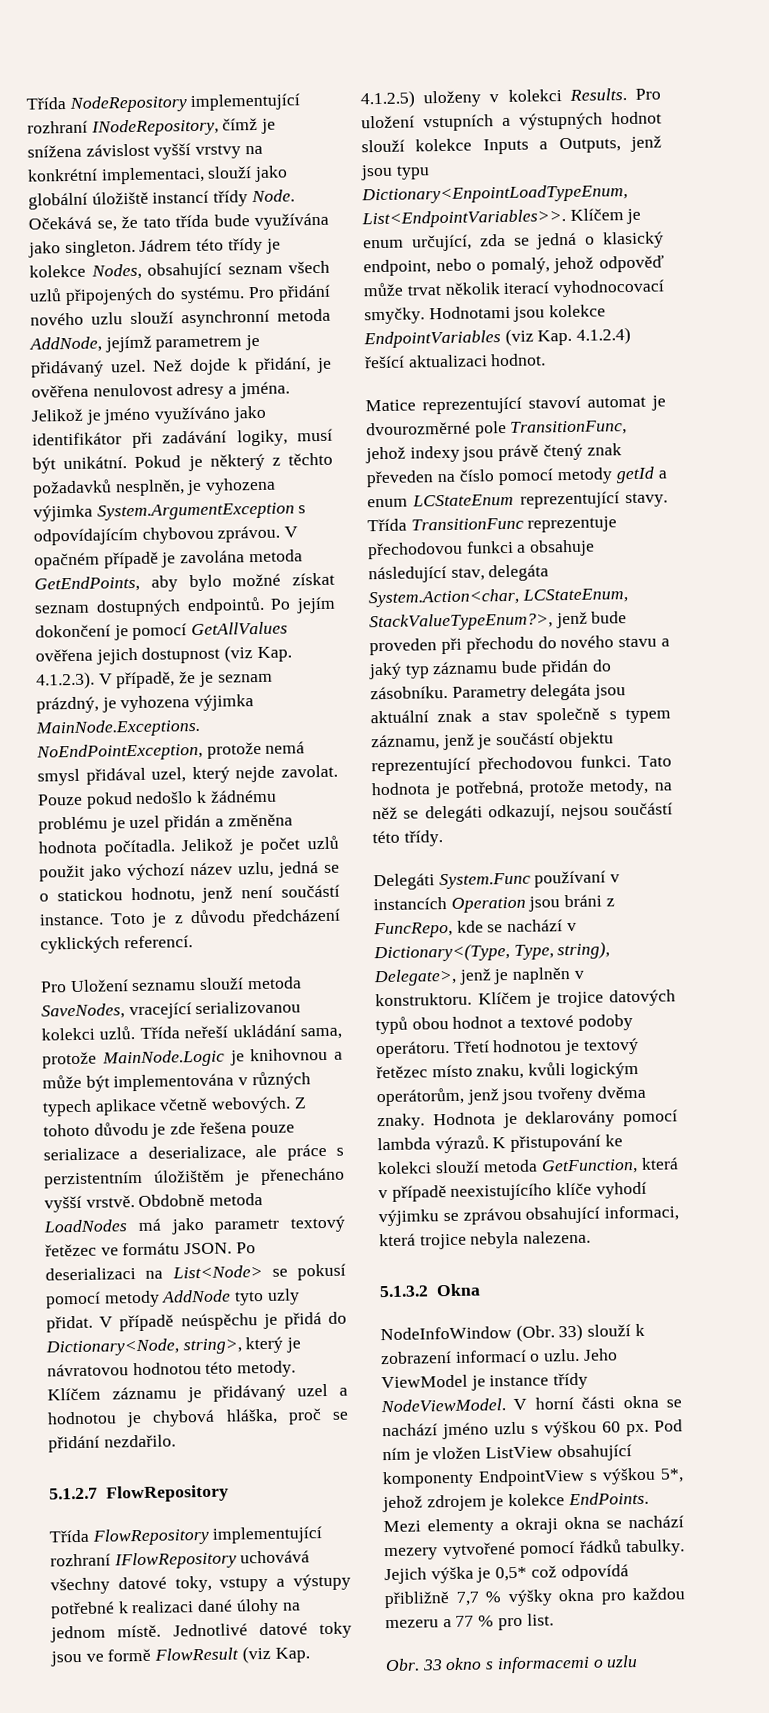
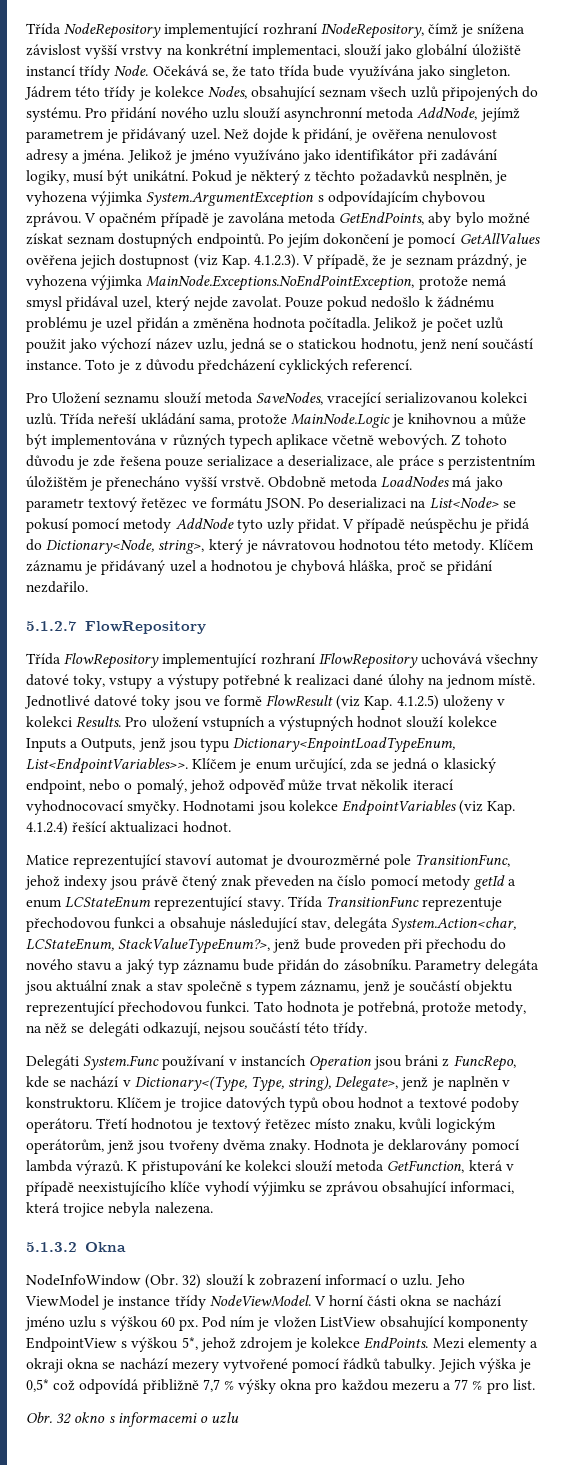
[558,1323,584,1342] 33) -> [182,1274,202,1289] 32)
[421,1659,443,1671] 33 -> [56,1413,72,1424] 32

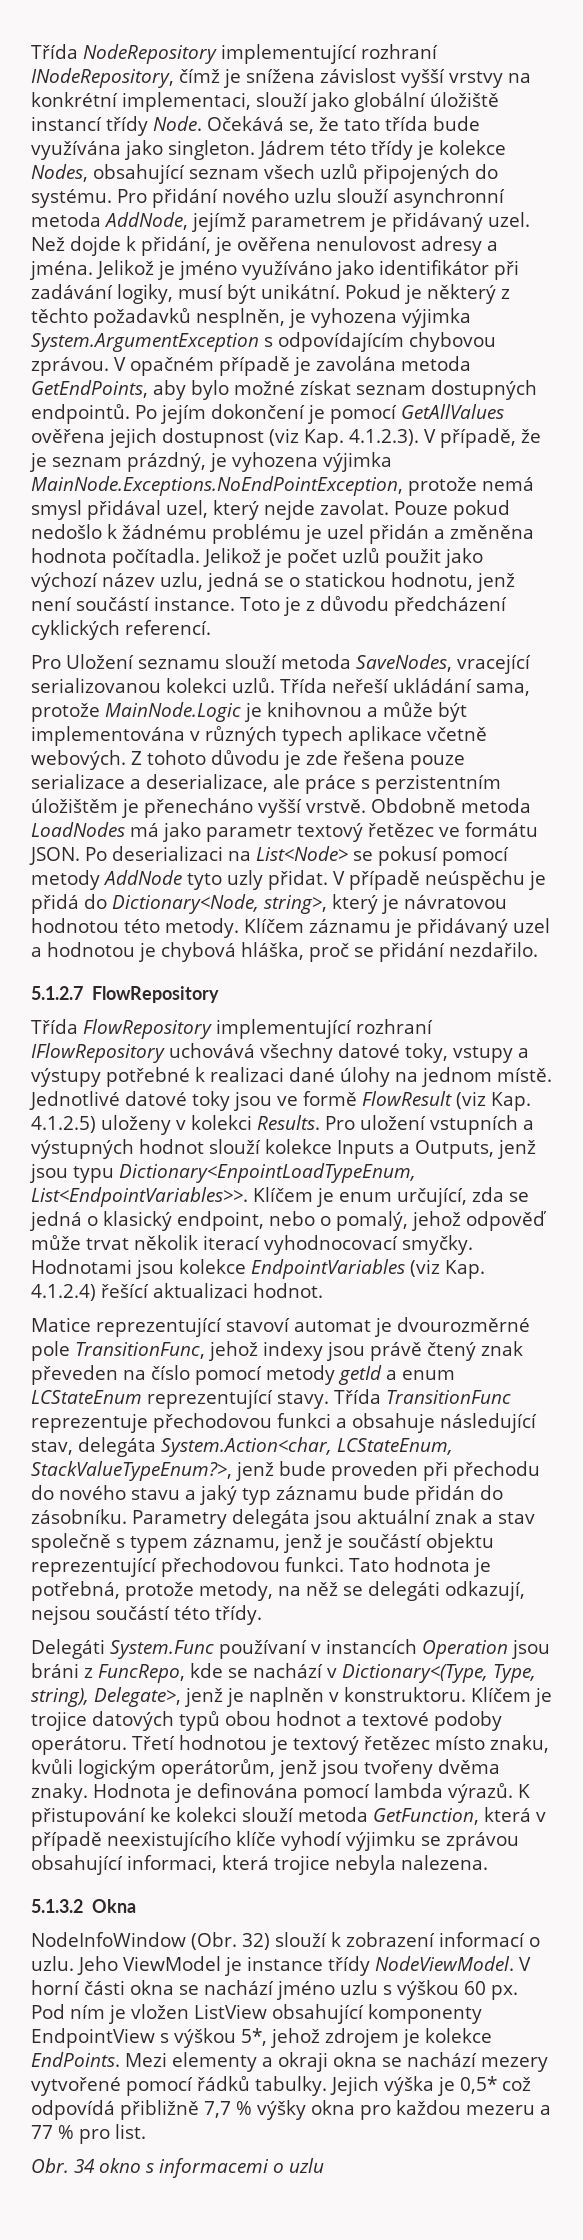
[388,1139,468,1154] deklarovány -> [196,1783,298,1798] definována
[56,1413,72,1424] 32 -> [74,2159,95,2173] 34

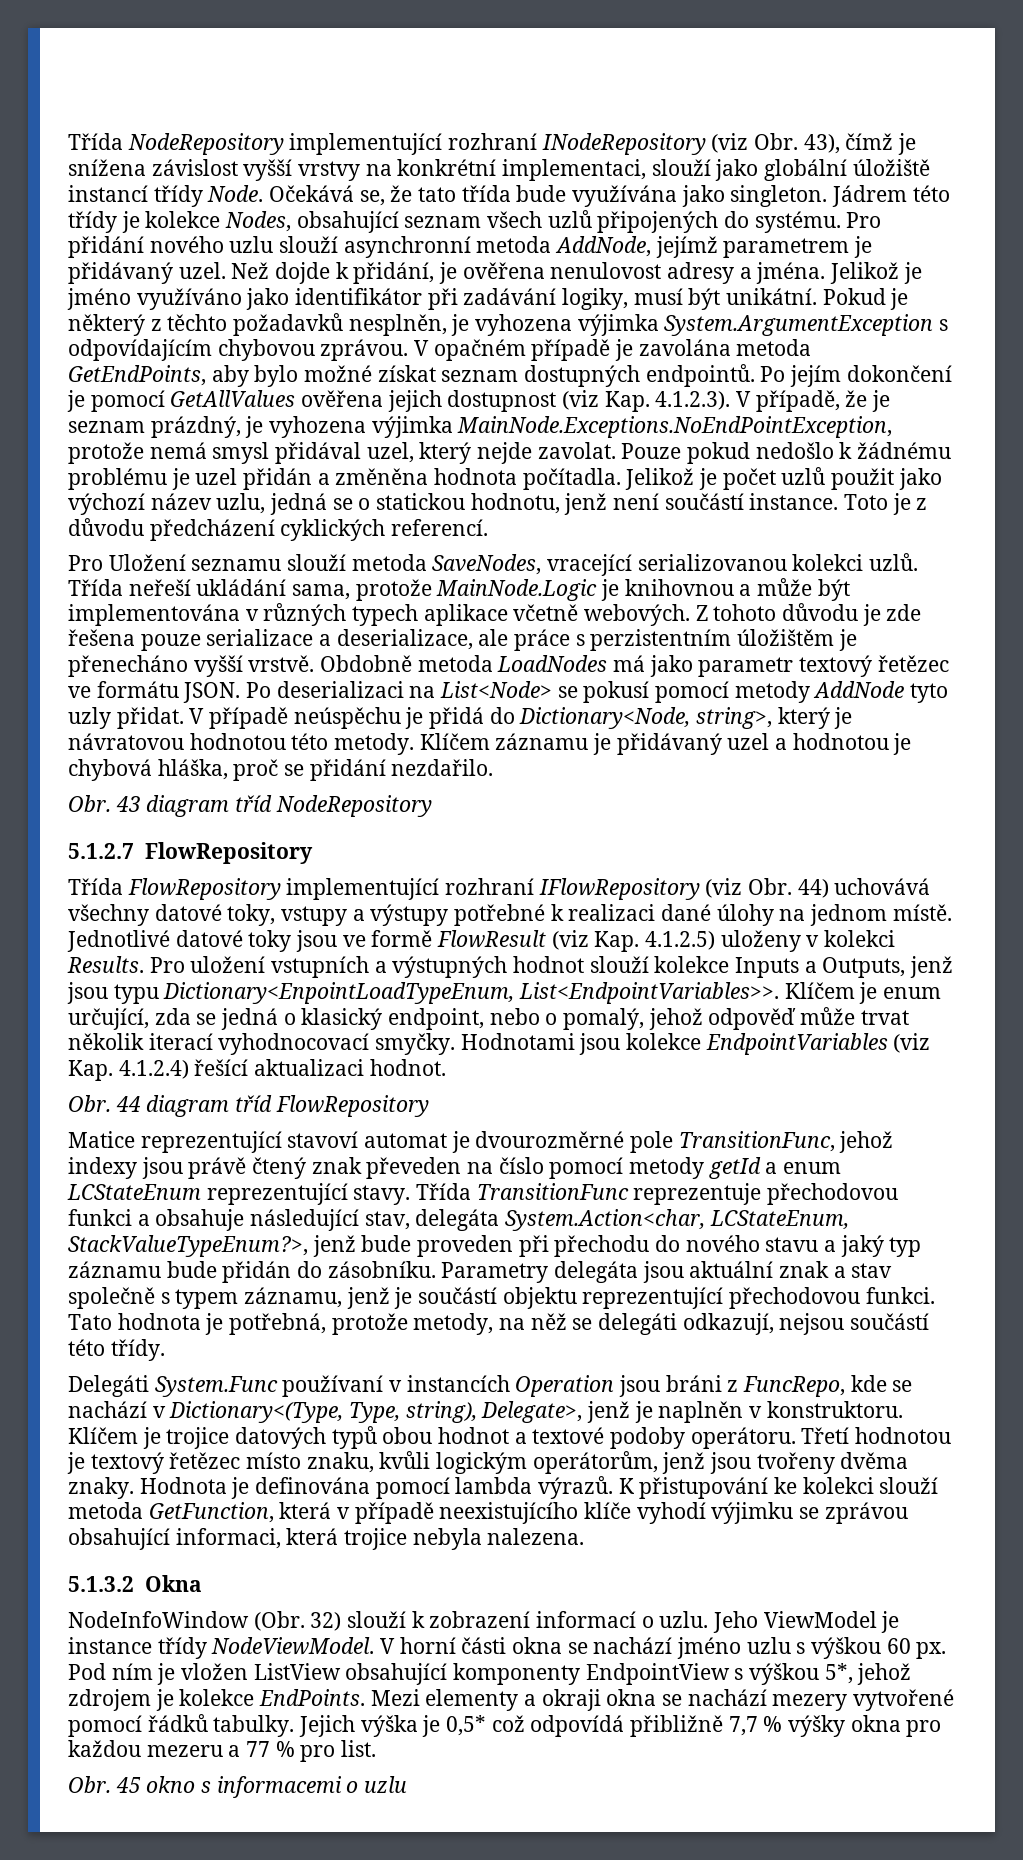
[31,68,174,88] INodeRepository, -> [541,133,840,155] INodeRepository (viz Obr. 43),
(538, 949) none -> [68,795,432,817] // Obr. 43 diagram tříd NodeRepository
(165, 1053) none -> [705,878,829,898] (viz Obr. 44)
(323, 1290) none -> [68,1095,429,1117] // Obr. 44 diagram tříd FlowRepository
[74,2159,95,2173] 34 -> [115,1777,141,1793] 45

